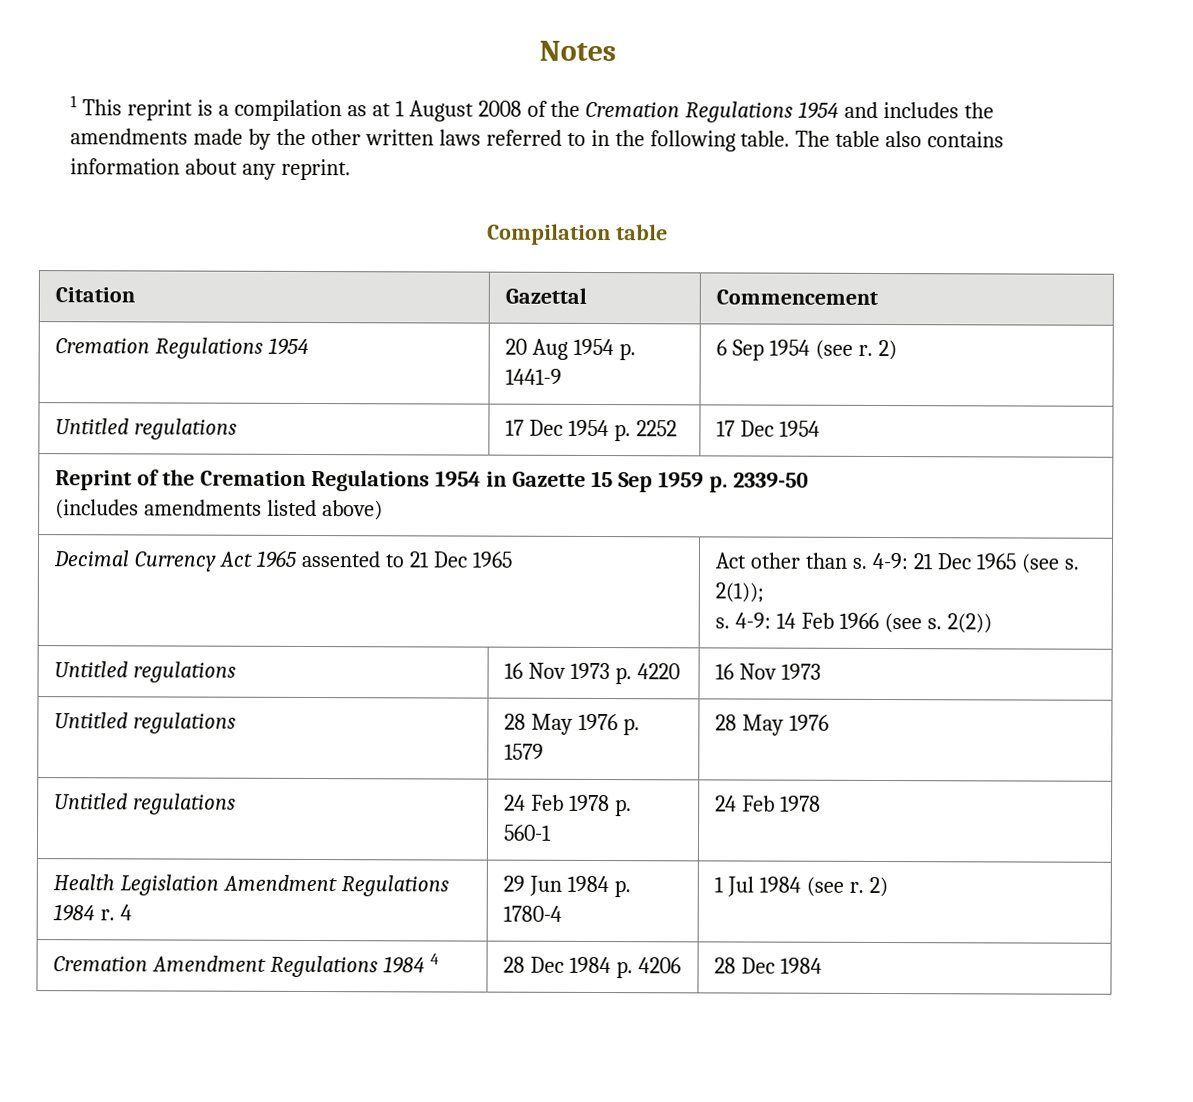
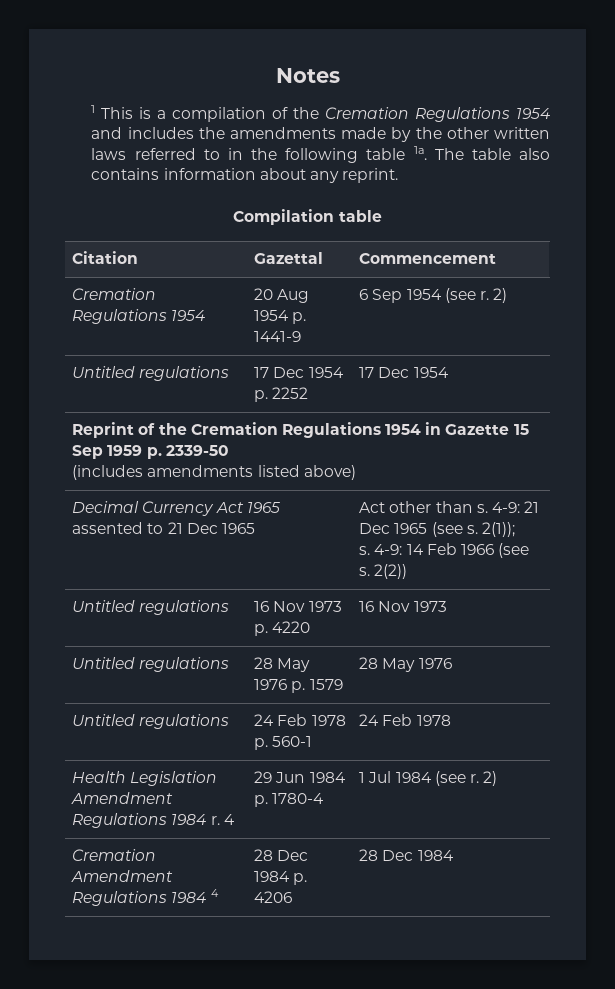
[127,99,194,121] reprint -> (134, 113) none
[346,100,522,122] as at 1 August 2008 -> (267, 114) none
[740,130,791,147] table. -> [366,146,427,160] table 1a.

